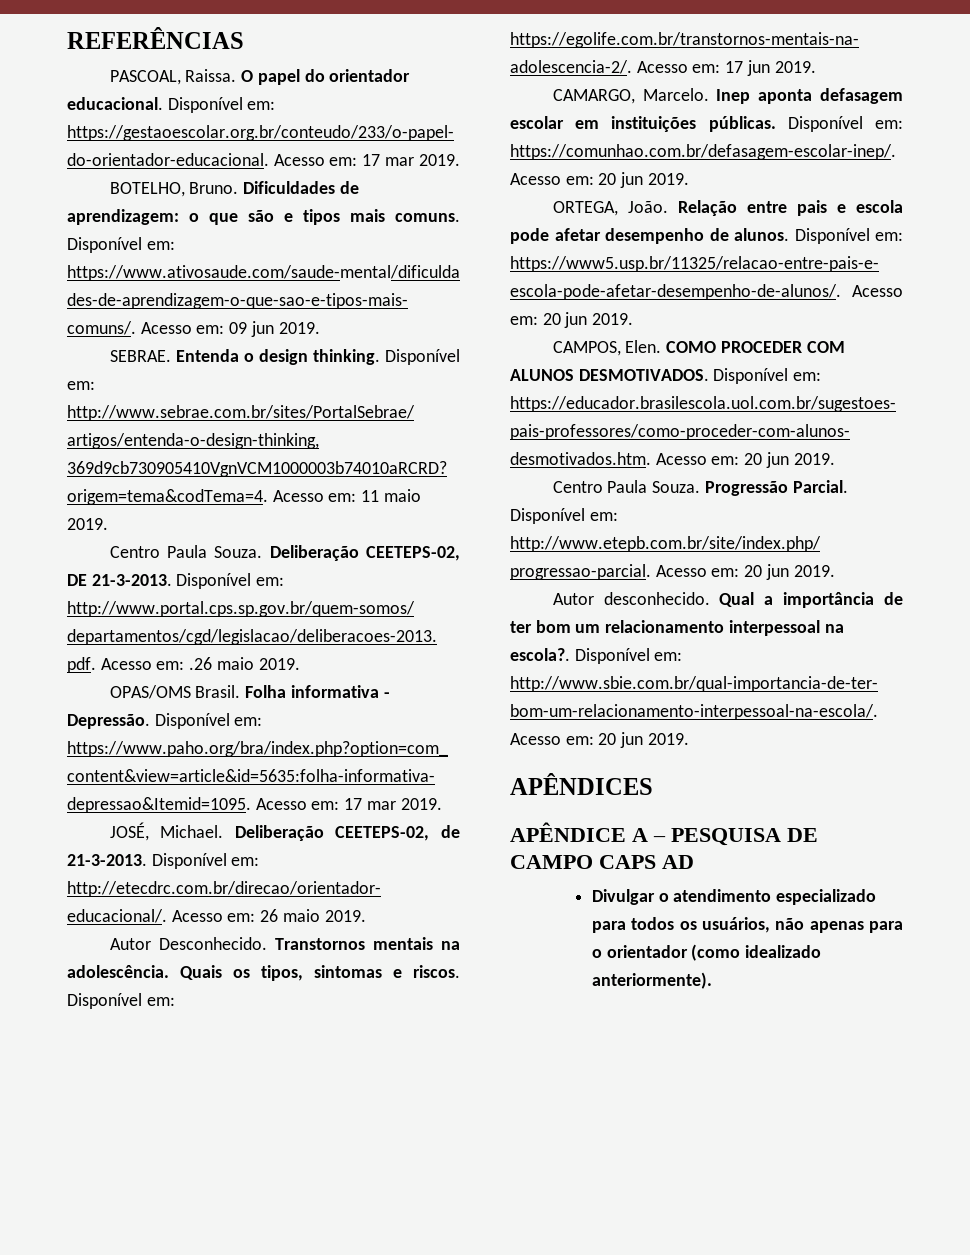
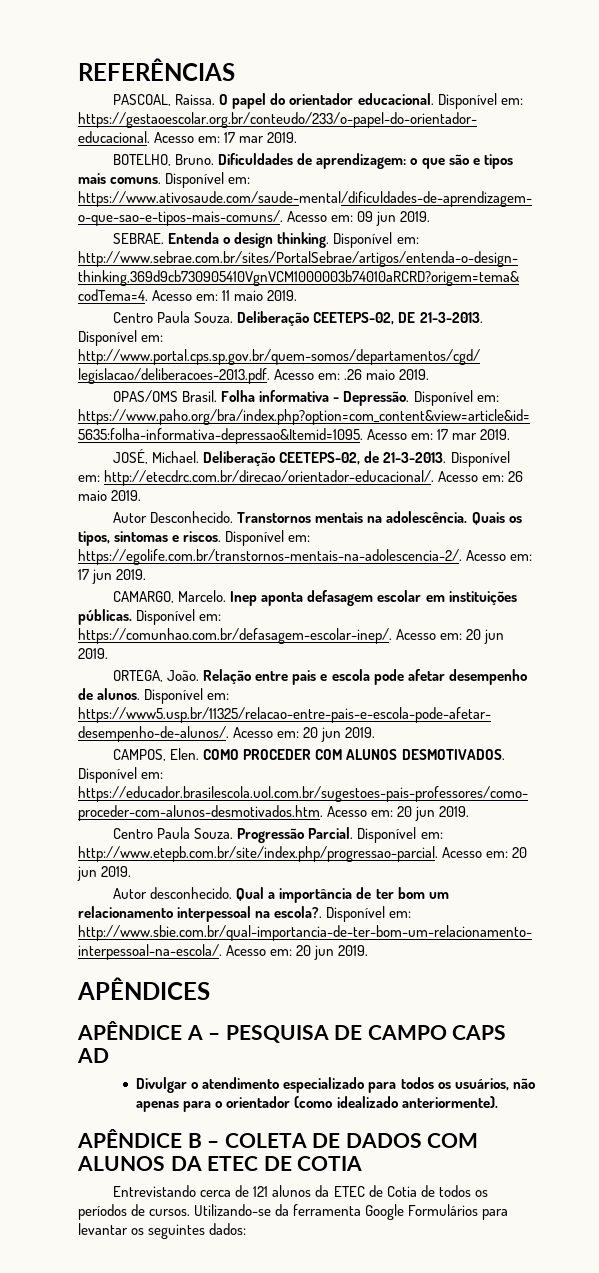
(712, 980) none -> [77,1129,479,1148] [77,1156,363,1171] [113,1185,488,1197] [78,1204,509,1220] [78,1223,247,1239] // APÊNDICE B – COLETA DE DADOS COM ALUNOS DA ETEC DE COTIA // Entrevistando cerca de 121 alunos da ETEC de Cotia de todos os períodos de cursos. Utilizando-se da ferramenta Google Formulários para levantar os seguintes dados:

